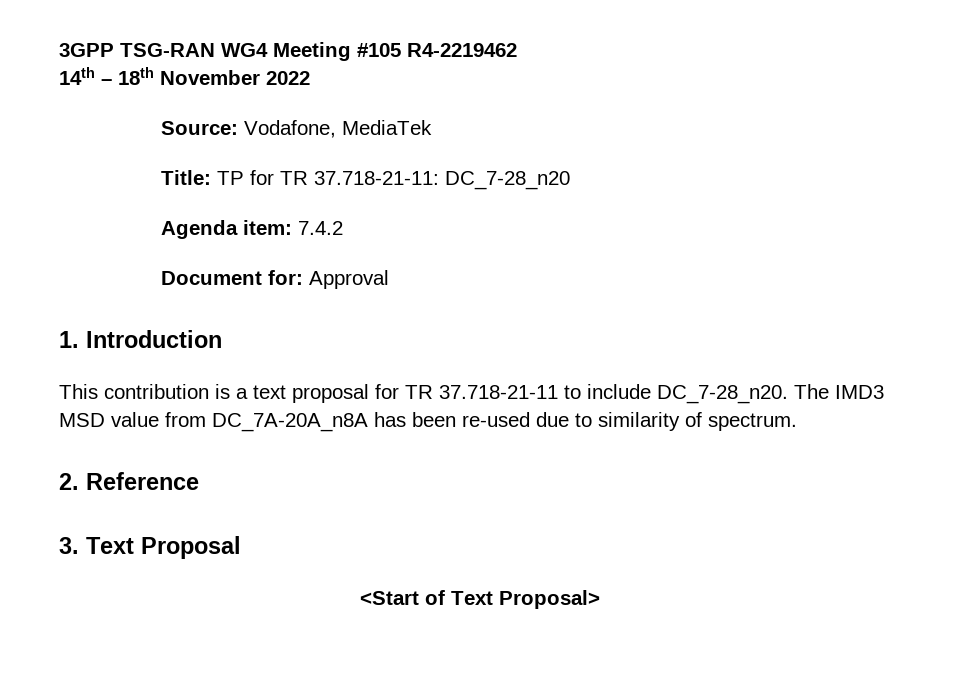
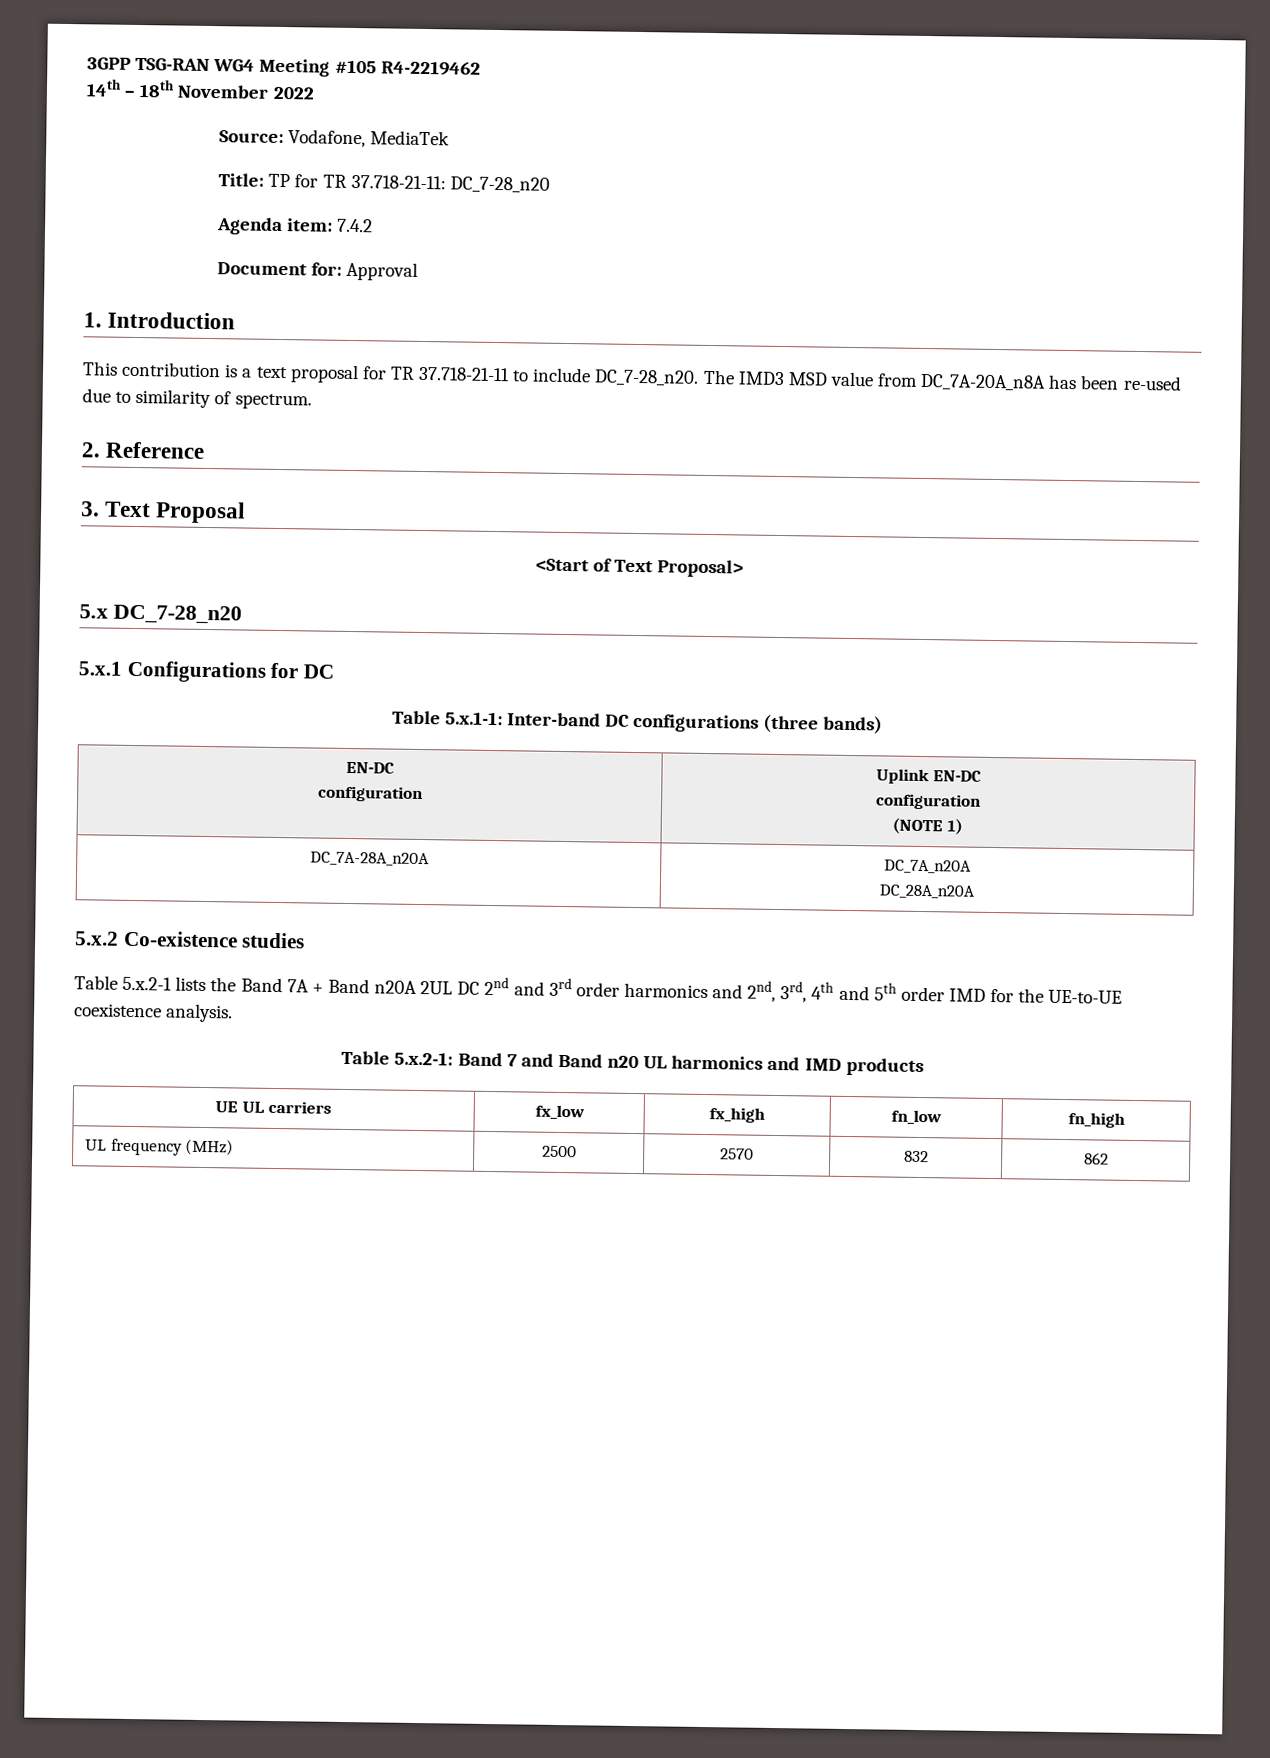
(600, 599) none -> [79,604,242,625] [78,660,335,683] [391,710,884,735] [346,761,395,774] [317,785,423,803] [876,768,982,785] [876,793,981,810] [892,817,963,835] [309,851,430,867] [884,859,972,874] [879,884,975,899] [75,930,306,949] [74,975,1123,1004] [74,1003,234,1023] [341,1050,924,1077] [215,1100,332,1114] [534,1104,585,1120] [709,1107,765,1123] [891,1109,942,1125] [1067,1112,1125,1128] [85,1138,235,1156] [541,1145,577,1158] [720,1148,754,1160] [903,1150,929,1163] [1083,1152,1109,1165] // 5.x DC_7-28_n20 // 5.x.1 Configurations for DC // Table 5.x.1-1: Inter-band DC configurations (three bands) // EN-DC // configuration | Uplink EN-DC // configuration // (NOTE 1) // DC_7A-28A_n20A | DC_7A_n20A // DC_28A_n20A // 5.x.2 Co-existence studies // Table 5.x.2-1 lists the Band 7A + Band n20A 2UL DC 2nd and 3rd order harmonics and 2nd, 3rd, 4th and 5th order IMD for the UE-to-UE coexistence analysis. // Table 5.x.2-1: Band 7 and Band n20 UL harmonics and IMD products // UE UL carriers | fx_low | fx_high | fn_low | fn_high // UL frequency (MHz) | 2500 | 2570 | 832 | 862

